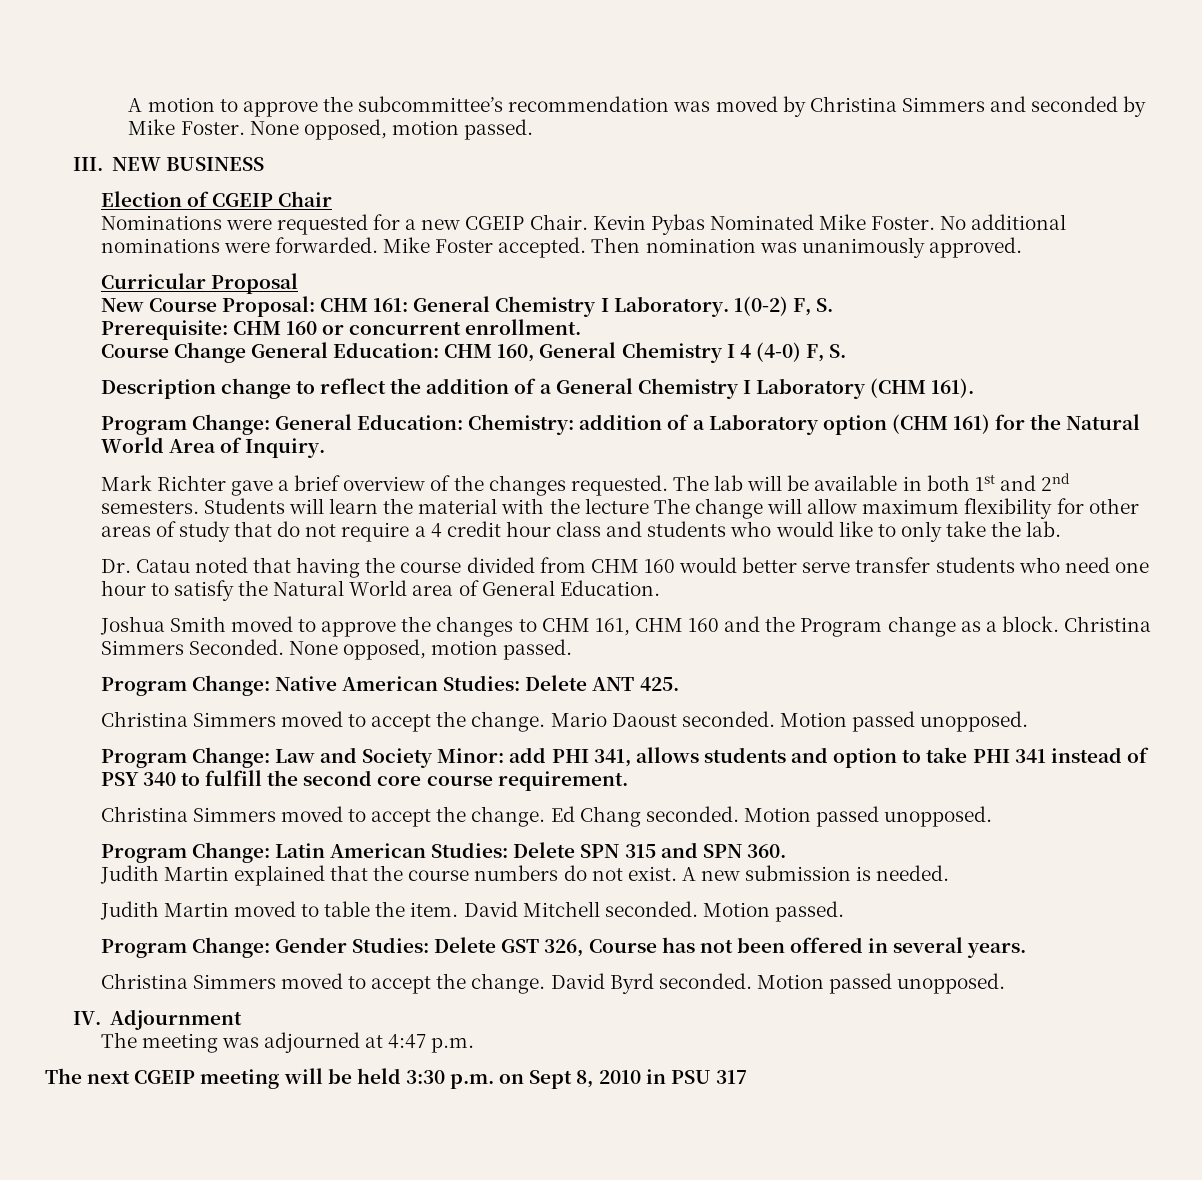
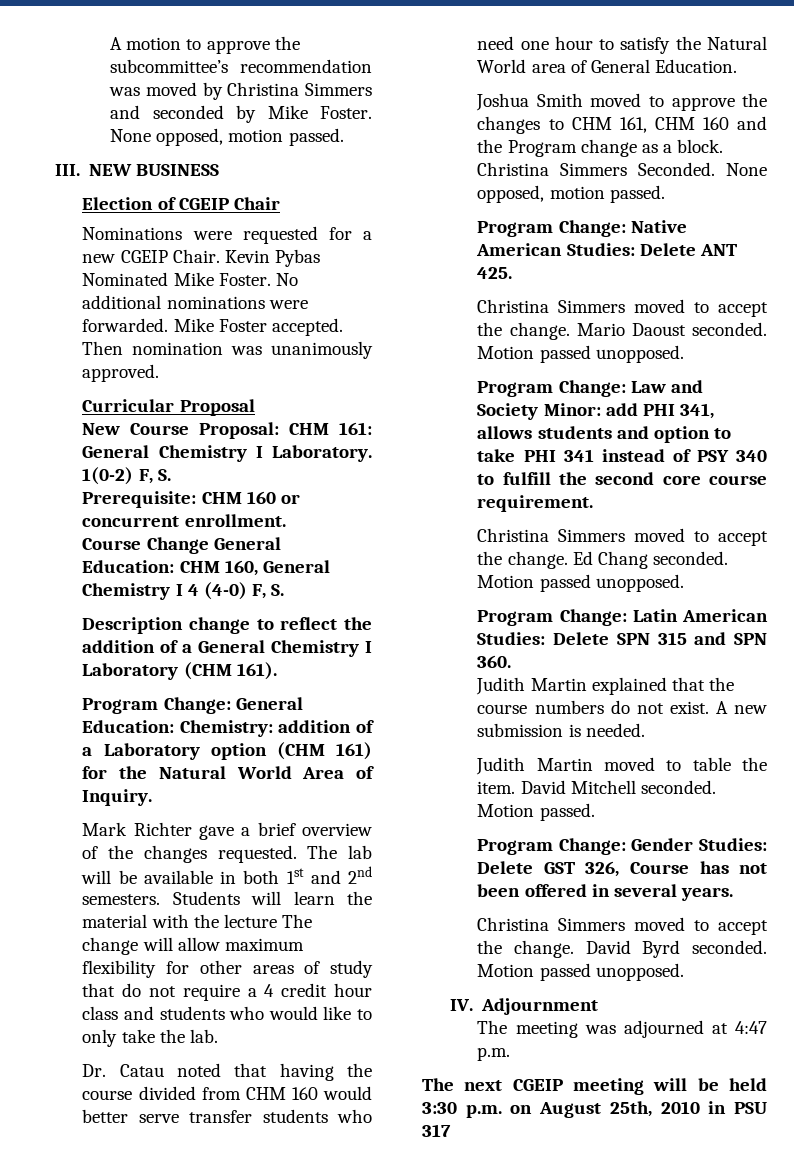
[529,1070,594,1089] Sept 8, -> [539,1101,652,1118] August 25th,

